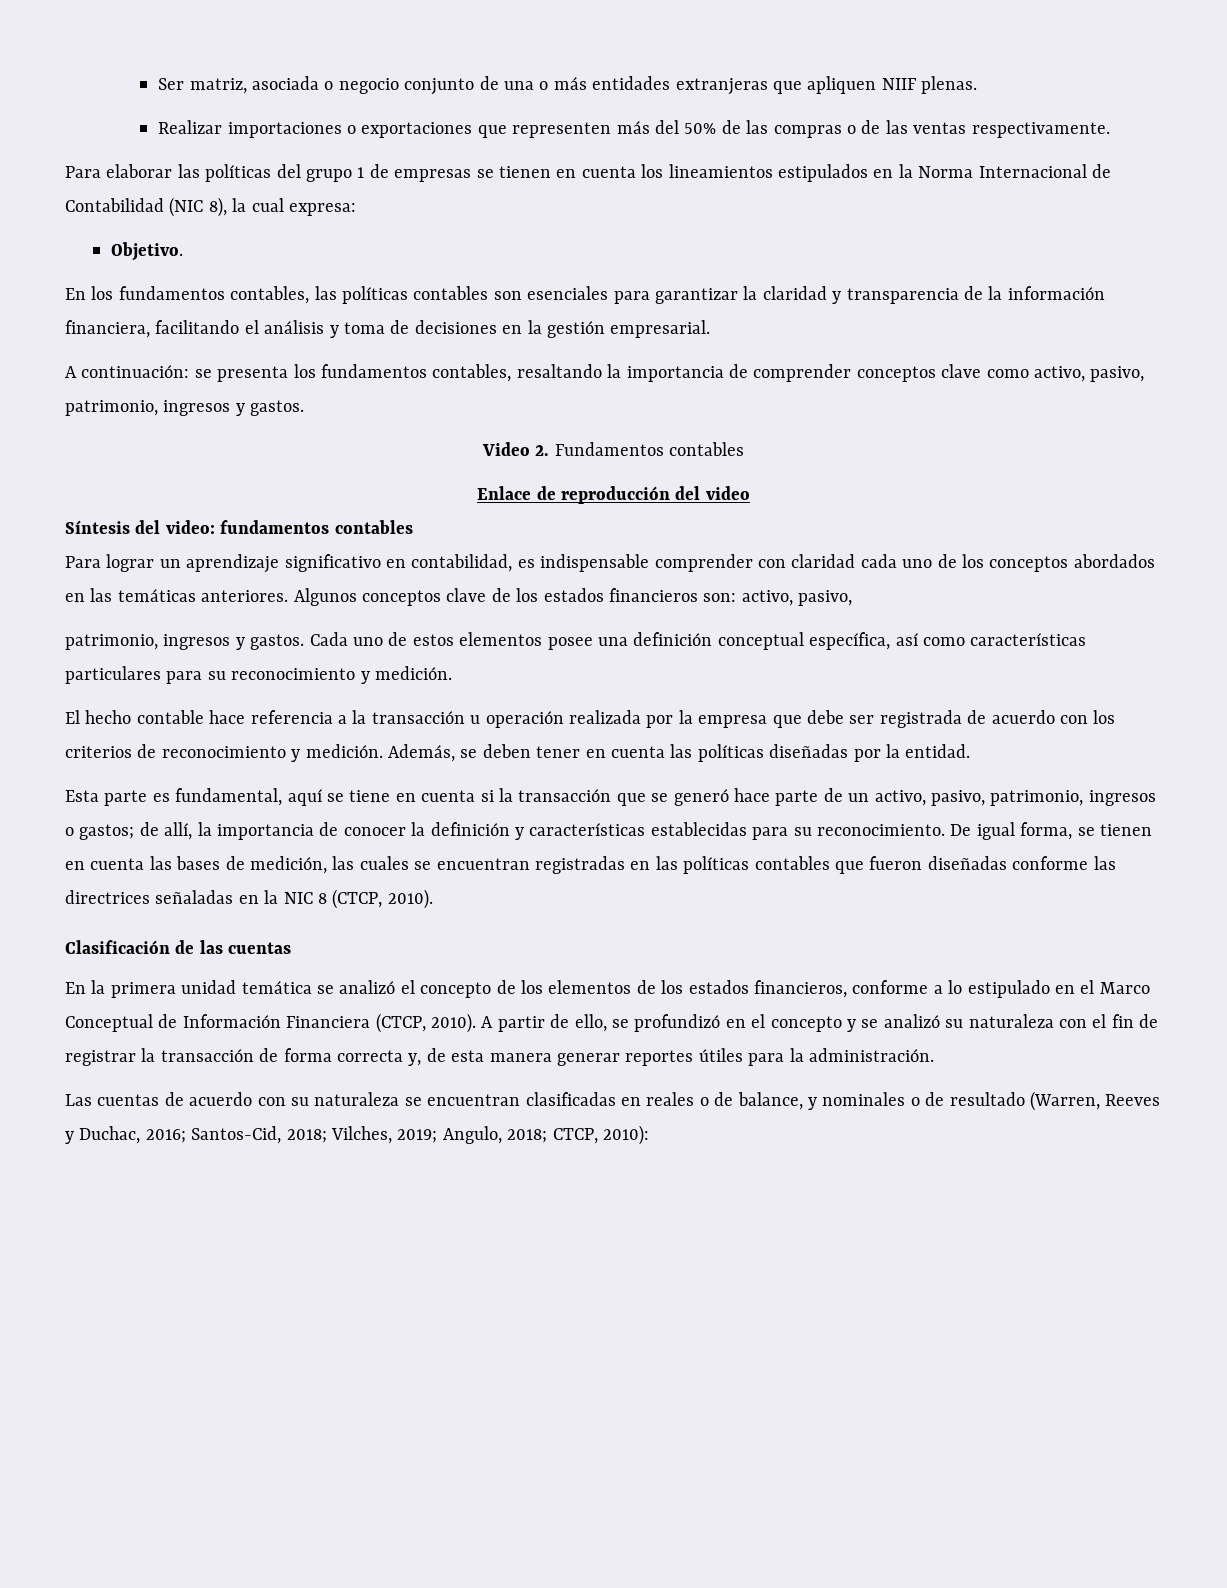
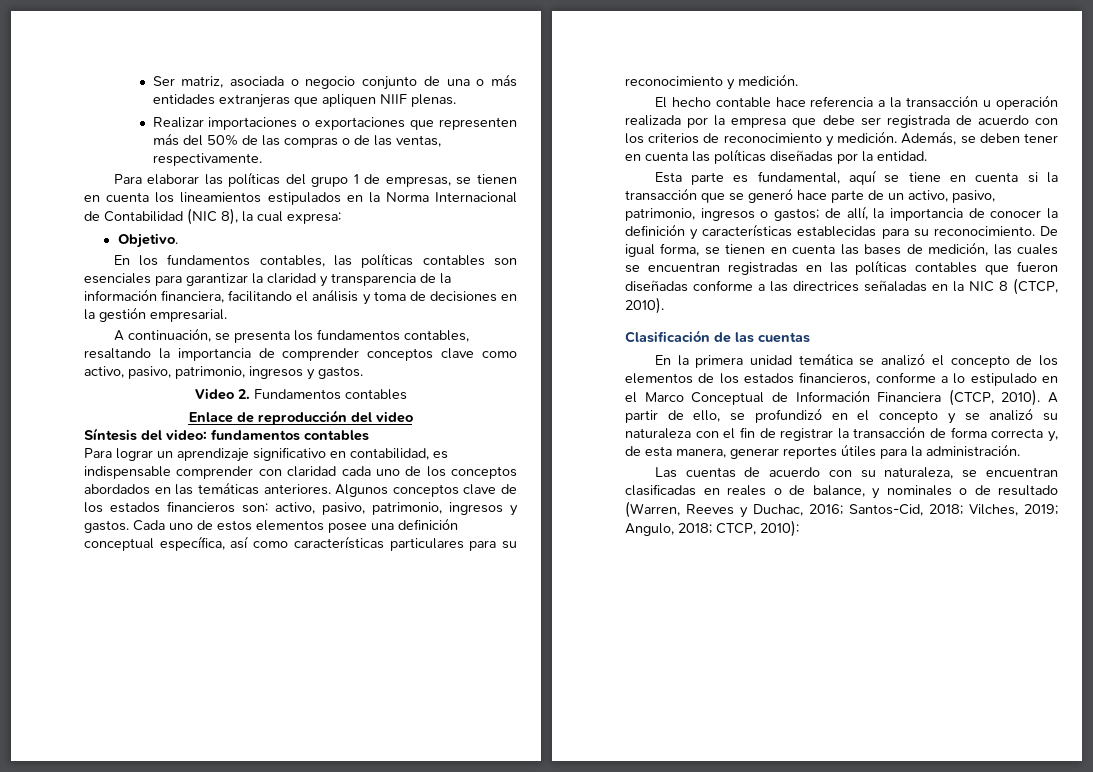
[913,122,967,134] ventas -> [395,135,441,147] ventas,
[394,169,472,182] empresas -> [385,176,451,187] empresas,
[81,365,190,378] continuación: -> [127,328,211,342] continuación,
(853, 598) // -> (365, 508) none
(1089, 863) none -> [758,284,765,291] a
[489,1053,552,1062] manera -> [676,448,726,458] manera,
[314,1092,400,1106] naturaleza -> [884,467,954,479] naturaleza,

